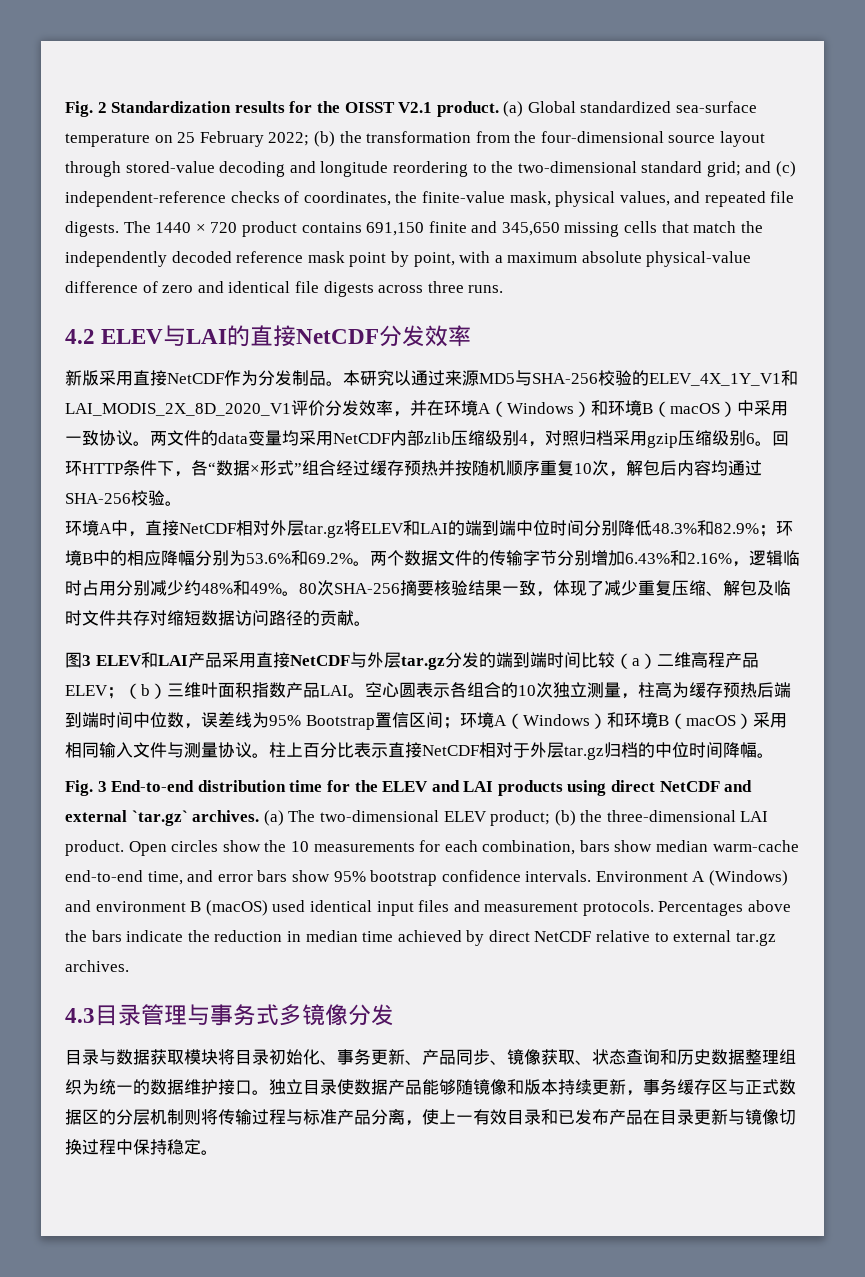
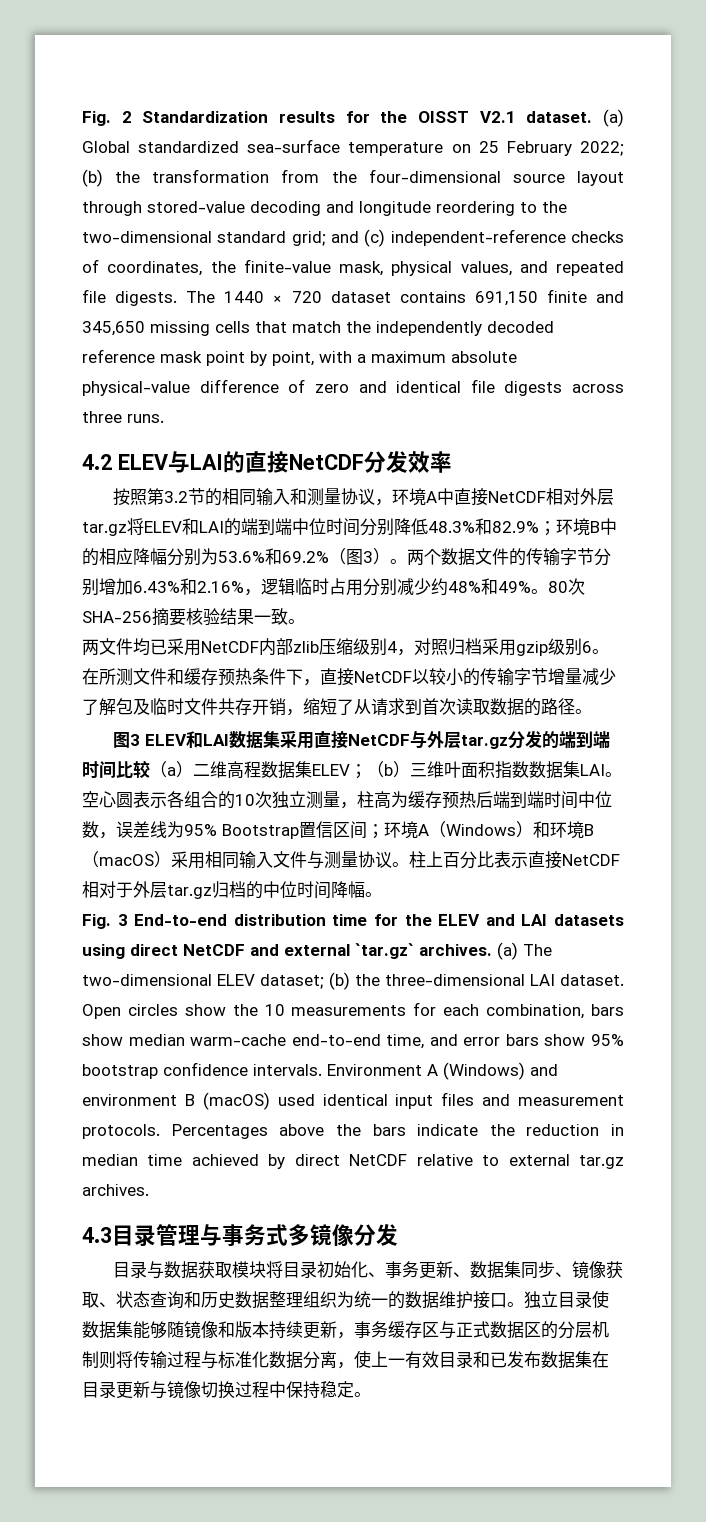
[436,101,499,117] product. -> [526,111,593,123] dataset.
[241,221,297,237] product -> [330,291,391,303] dataset
[65,370,798,386] [65,400,788,417] [65,430,789,448] [65,460,762,477] [65,490,182,506] 新版采用直接NetCDF作为分发制品。本研究以通过来源MD5与SHA-256校验的ELEV_4X_1Y_V1和LAI_MODIS_2X_8D_2020_V1评价分发效率，并在环境A（Windows）和环境B（macOS）中采用一致协议。两文件的data变量均采用NetCDF内部zlib压缩级别4，对照归档采用gzip压缩级别6。回环HTTP条件下，各“数据×形式”组合经过缓存预热并按随机顺序重复10次，解包后内容均通过SHA-256校验。 // -> [112,488,392,506] 按照第3.2节的相同输入和测量协议，
[128,531,145,537] ， -> (454, 496) none
(353, 558) none -> [329,548,390,565] （图3）
[536,580,723,597] ，体现了减少重复压缩、 -> [288,619,305,624] [82,638,609,656] [82,668,616,686] [82,699,99,715] 。 // 两文件均已采用NetCDF内部zlib压缩级别4，对照归档采用gzip级别6。在所测文件和缓存预热条件下，直接NetCDF以较小的传输字节增量减少了
[150,610,354,626] 对缩短数据访问路径的贡献 -> [252,698,575,716] 开销，缩短了从请求到首次读取数据的路径
[187,652,222,668] 产品 -> [228,731,280,749] 数据集
[724,652,759,668] 产品 -> [261,761,312,779] 数据集
[286,682,320,698] 产品 -> [529,761,580,779] 数据集
[497,780,563,796] products -> [554,914,625,926] datasets
[490,810,551,826] product; -> [260,974,324,989] dataset;
[65,840,124,856] product. -> [560,974,624,986] dataset.
[422,1049,456,1065] 产品 -> [469,1261,521,1279] 数据集
[388,1079,422,1095] 产品 -> [116,1321,133,1338] 集
[337,1109,371,1125] 产品 -> [252,1351,303,1369] 化数据
[609,1109,643,1125] 产品 -> [541,1351,592,1369] 数据集

